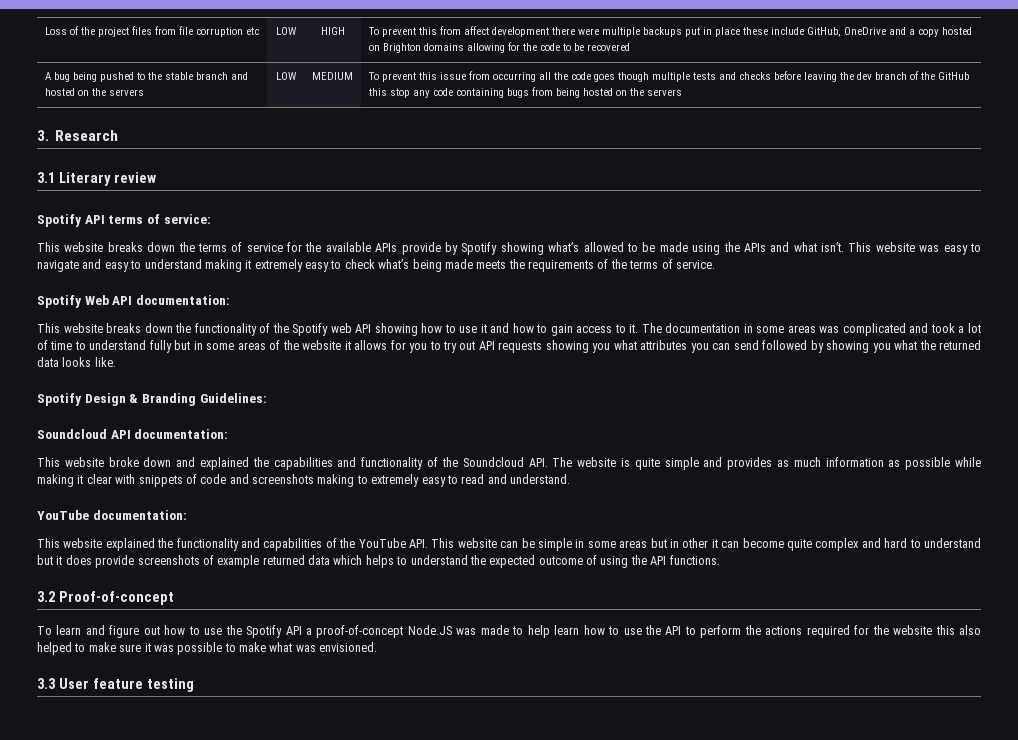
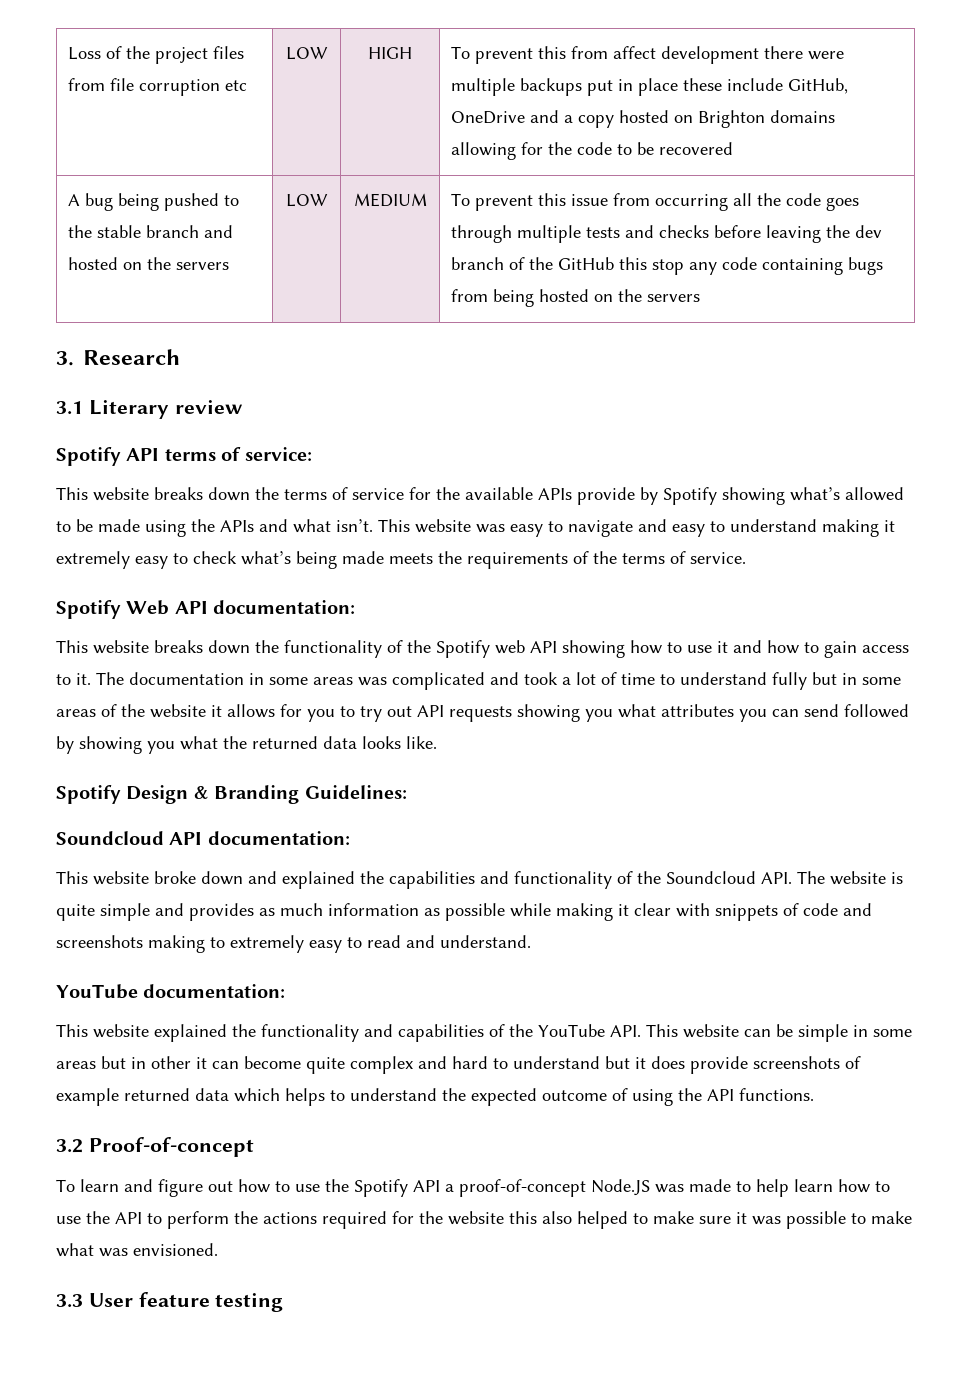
[617,72,649,82] though -> [451,225,513,243] through

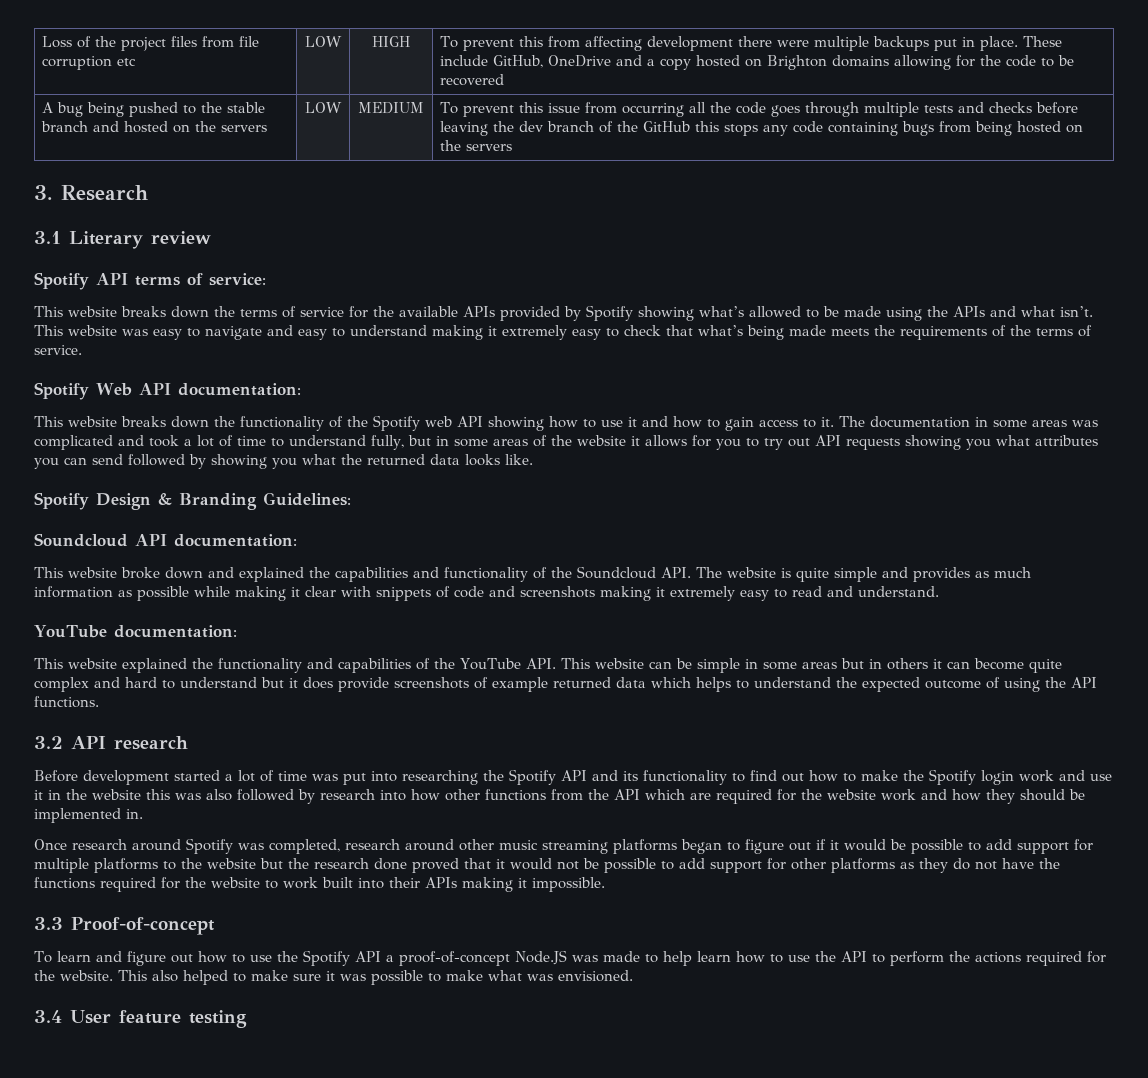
[613,46,657,59] affect -> [584,36,642,51] affecting
[638,78,723,96] place these -> [979,36,1062,51] place. These
[652,259,685,275] stop -> [723,124,758,136] stops
[577,487,635,505] provide -> [500,306,560,321] provided
(237, 557) none -> [666,325,693,336] that
[772,672,807,690] fully -> [371,435,404,450] fully,
[210,937,225,948] to -> [656,587,665,597] it
[151,1056,191,1069] other -> [886,658,928,670] others
(83, 1146) none -> [71,736,188,750] [34,769,1112,785] [34,789,1085,804] [34,808,143,823] [34,838,1093,854] [34,858,1060,873] [34,877,605,892] [34,917,63,930] API research // Before development started a lot of time was put into researching the Spotify API and its functionality to find out how to make the Spotify login work and use it in the website this was also followed by research into how other functions from the API which are required for the website work and how they should be implemented in. // Once research around Spotify was completed, research around other music streaming platforms began to figure out if it would be possible to add support for multiple platforms to the website but the research done proved that it would not be possible to add support for other platforms as they do not have the functions required for the website to work built into their APIs making it impossible. // 3.3
[448,1211,537,1225] website this -> [60,970,147,981] website. This
[56,1294,83,1308] 3.3 -> [34,1010,62,1023] 3.4

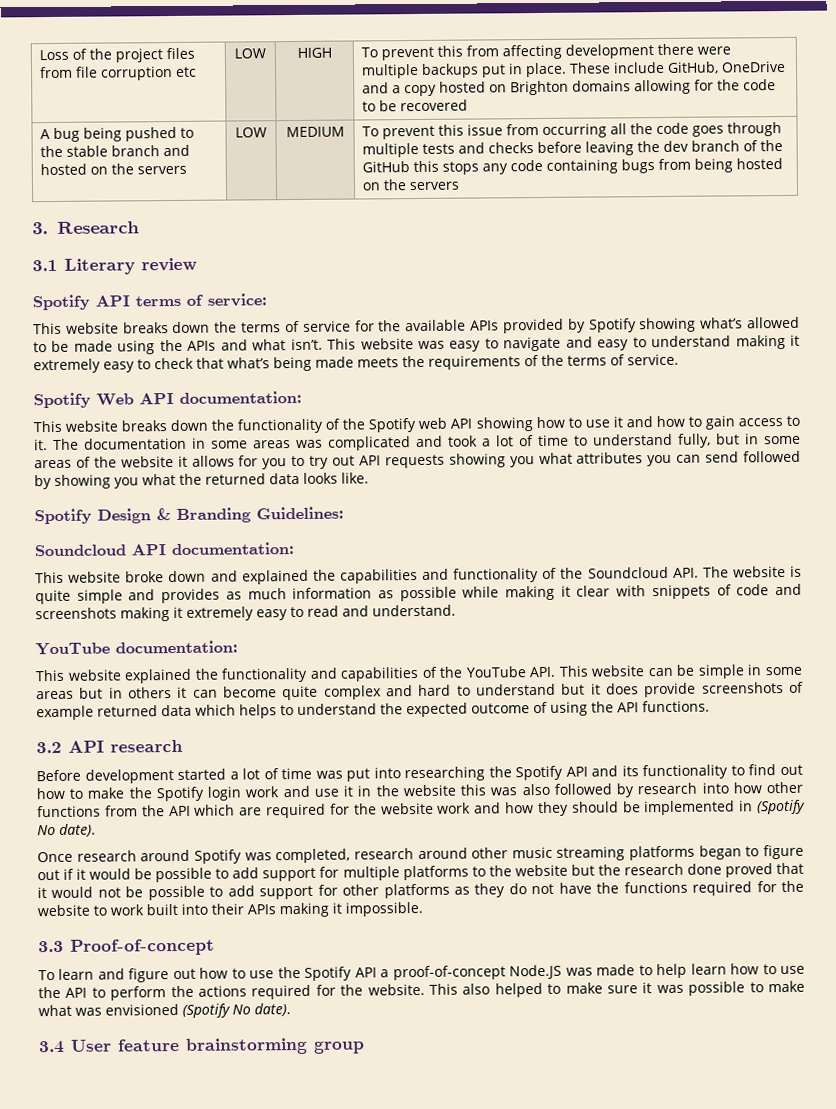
[126,809,143,819] in. -> [739,799,807,815] [37,823,96,837] in (Spotify No date).
[558,970,633,982] envisioned. -> [105,1003,291,1018] envisioned (Spotify No date).
[189,1010,247,1028] testing -> [185,1037,365,1055] brainstorming group

